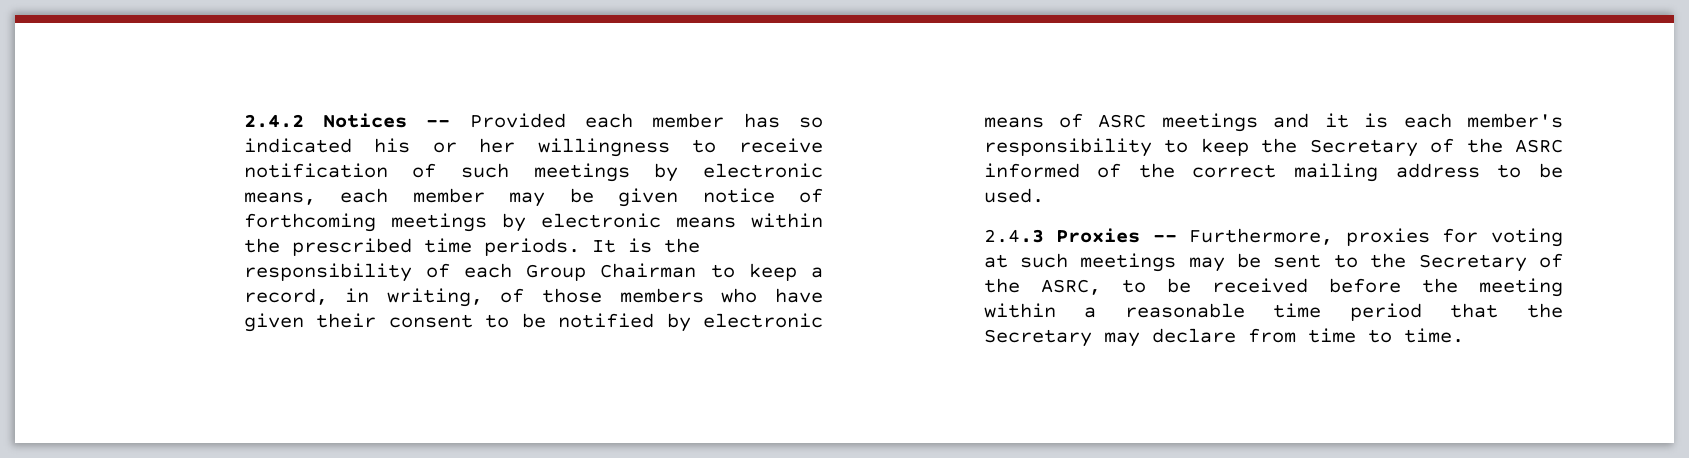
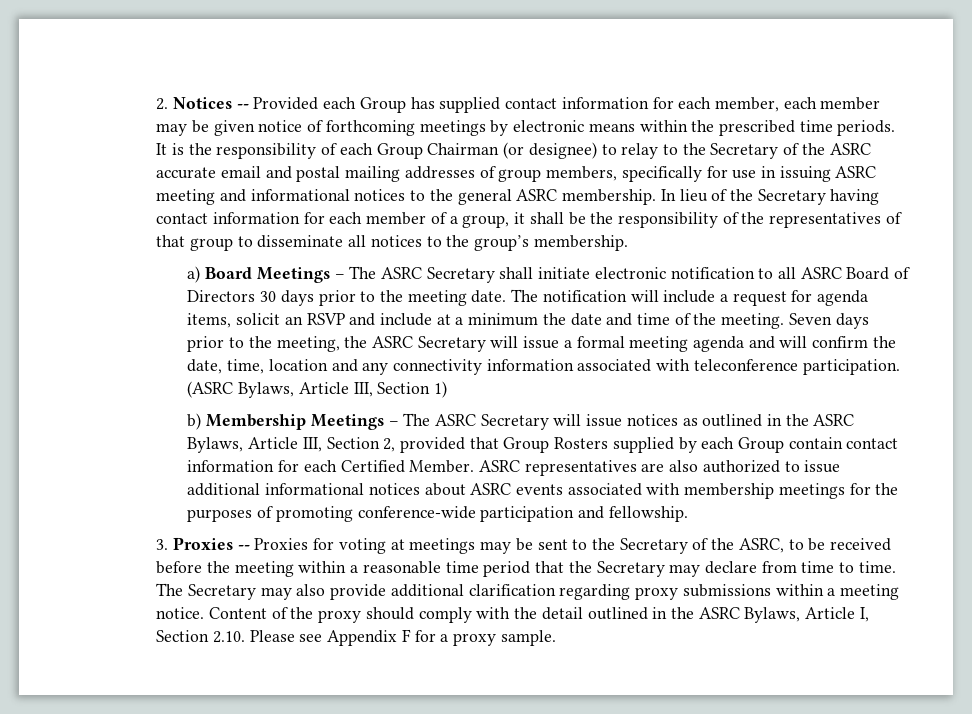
[243,114,304,128] 2.4.2 -> [156,98,169,110] 2.
[652,113,823,128] [243,138,823,157] [243,163,823,182] [243,192,316,205] member has so indicated his or her willingness to receive notification of such meetings by electronic means, -> [359,97,779,113] Group has supplied contact information for each member,
[710,263,823,281] [243,288,824,307] [243,313,823,332] [983,113,1563,132] [983,138,1249,157] to keep a record, in writing, of those members who have given their consent to be notified by electronic means of ASRC meetings and it is each member's responsibility to keep -> [503,142,678,159] (or designee) to relay to
[983,163,1563,182] [983,188,1044,203] [983,228,1430,246] informed of the correct mailing address to be used. // 2.4.3 Proxies -- Furthermore, proxies -> [156,166,877,182] [156,189,880,205] [156,212,902,228] [156,235,628,251] [187,266,911,283] [187,289,869,306] [187,313,869,329] [187,336,896,352] [187,359,900,375] [187,381,447,398] [187,413,855,430] [187,437,899,453] [187,460,841,476] [187,483,899,499] [187,506,688,522] [156,537,309,550] accurate email and postal mailing addresses of group members, specifically for use in issuing ASRC meeting and informational notices to the general ASRC membership. In lieu of the Secretary having contact information for each member of a group, it shall be the responsibility of the representatives of that group to disseminate all notices to the group’s membership. // a) Board Meetings – The ASRC Secretary shall initiate electronic notification to all ASRC Board of Directors 30 days prior to the meeting date. The notification will include a request for agenda items, solicit an RSVP and include at a minimum the date and time of the meeting. Seven days prior to the meeting, the ASRC Secretary will issue a formal meeting agenda and will confirm the date, time, location and any connectivity information associated with teleconference participation. (ASRC Bylaws, Article III, Section 1) // b) Membership Meetings – The ASRC Secretary will issue notices as outlined in the ASRC Bylaws, Article III, Section 2, provided that Group Rosters supplied by each Group contain contact information for each Certified Member. ASRC representatives are also authorized to issue additional informational notices about ASRC events associated with membership meetings for the purposes of promoting conference-wide participation and fellowship. // 3. Proxies -- Proxies
[1019,253,1068,268] such -> (405, 544) none
(1464, 335) none -> [156,583,899,600] [156,607,869,623] [156,629,556,646] The Secretary may also provide additional clarification regarding proxy submissions within a meeting notice. Content of the proxy should comply with the detail outlined in the ASRC Bylaws, Article I, Section 2.10. Please see Appendix F for a proxy sample.

